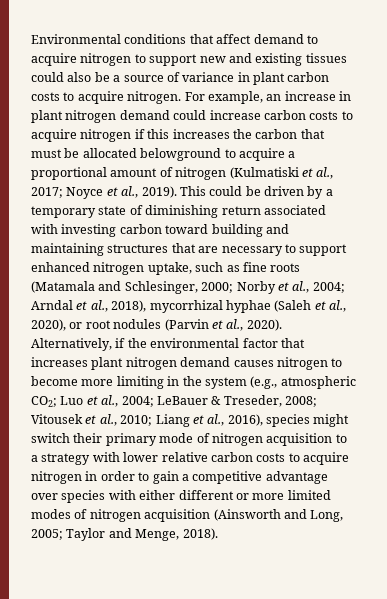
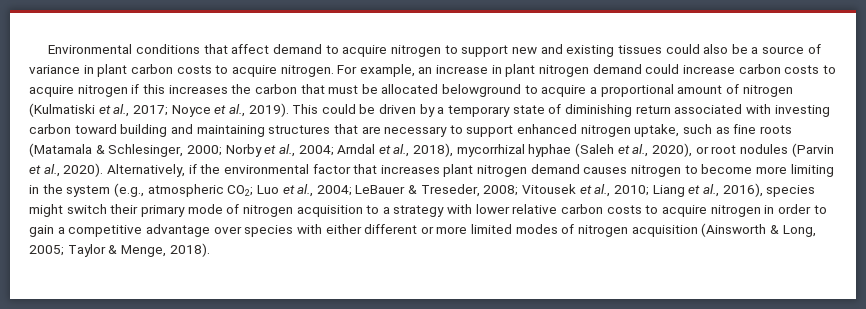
[98,281,122,291] and -> [95,145,105,154] &
[283,509,307,519] and -> [769,225,779,234] &
[108,528,132,538] and -> [108,245,118,254] &

